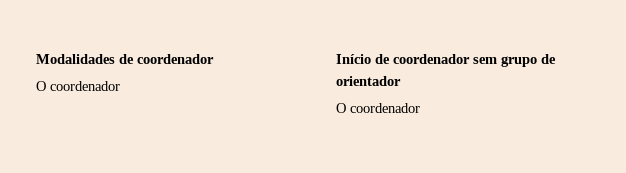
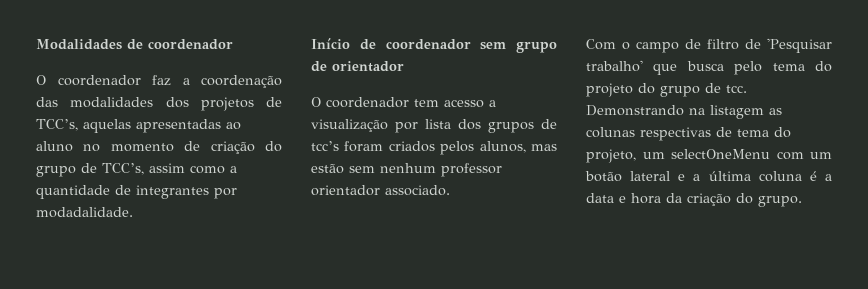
(120, 86) none -> [152,75,282,88] [36,97,282,111] [36,119,241,133] [36,141,282,154] [36,163,237,177] [36,185,237,199] [36,207,133,218] faz a coordenação das modalidades dos projetos de TCC’s, aquelas apresentadas ao aluno no momento de criação do grupo de TCC’s, assim como a quantidade de integrantes por modadalidade.
(420, 108) none -> [414,99,496,108] [311,119,557,133] [311,141,557,155] [311,163,502,177] [311,185,450,196] [586,38,832,53] [586,60,832,75] [586,83,747,97] [586,105,782,119] [586,127,791,141] [586,149,832,163] [585,171,832,182] [586,193,802,207] tem acesso a visualização por lista dos grupos de tcc’s foram criados pelos alunos, mas estão sem nenhum professor orientador associado. // Com o campo de filtro de 'Pesquisar trabalho' que busca pelo tema do projeto do grupo de tcc. Demonstrando na listagem as colunas respectivas de tema do projeto, um selectOneMenu com um botão lateral e a última coluna é a data e hora da criação do grupo.

